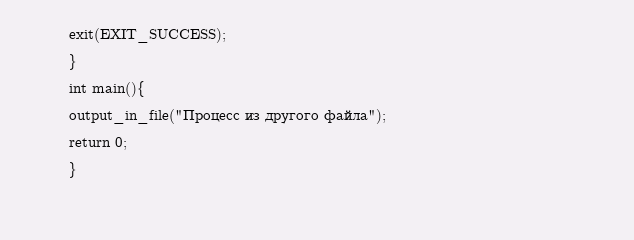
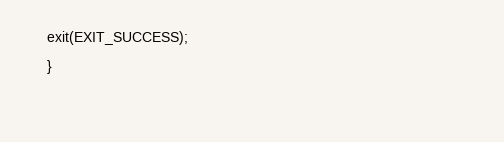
[69,81,145,97] [69,109,386,124] [69,137,127,150] [69,162,77,178] // int main(){ // output_in_file("Процесс из другого файла"); // return 0; // } -> (52, 67) none

